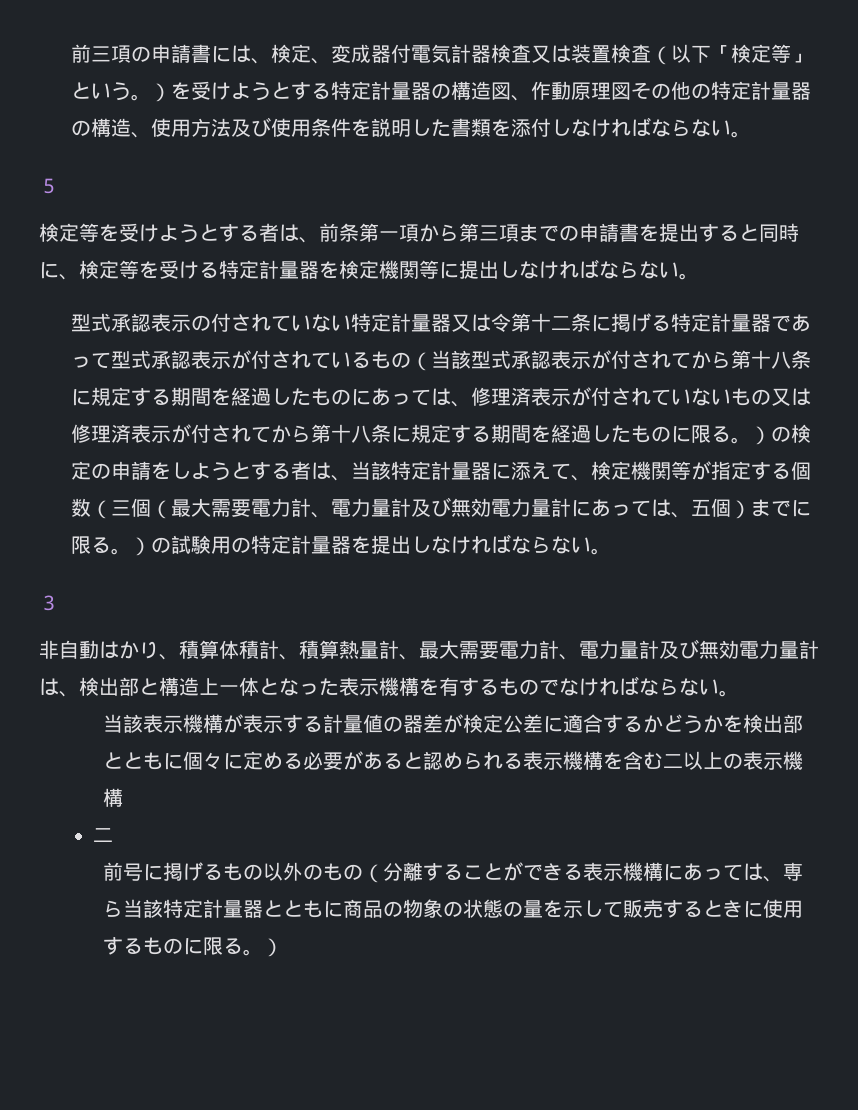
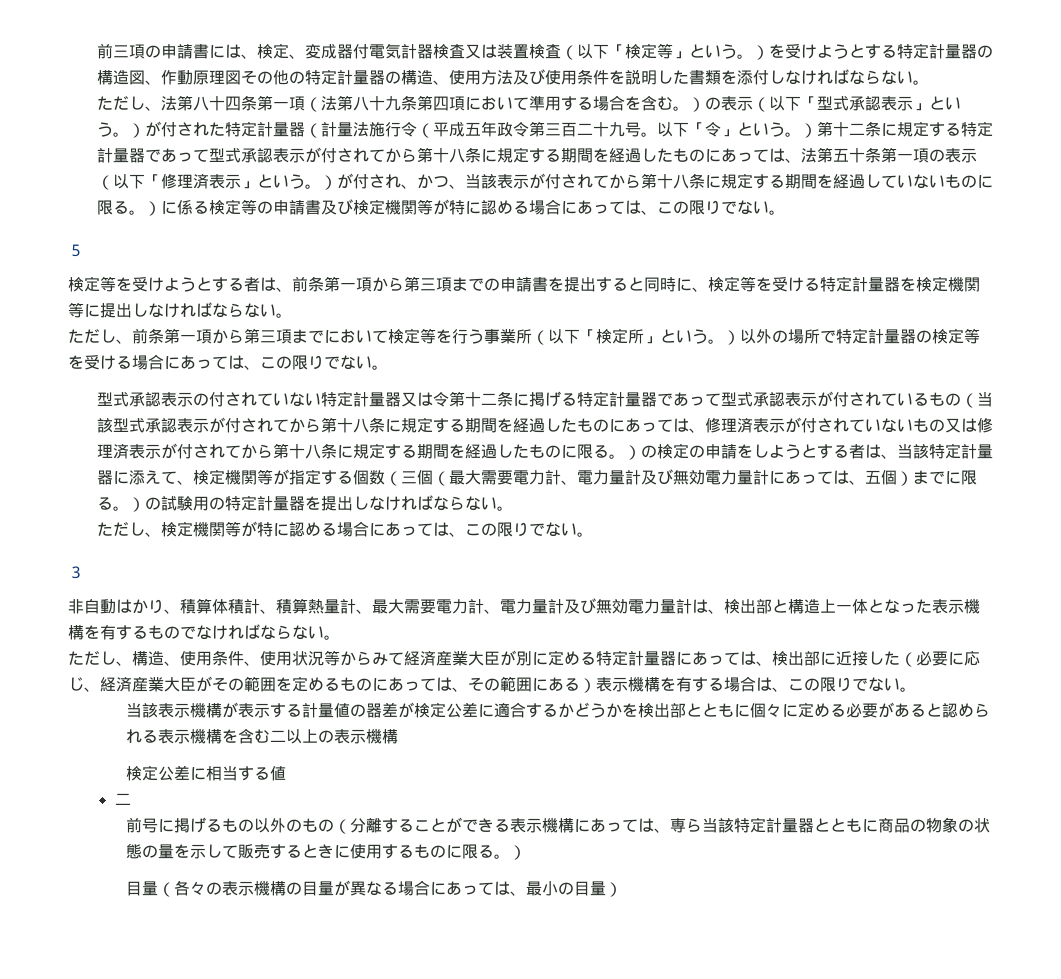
(752, 134) none -> [96,95,961,112] [96,121,993,138] [96,147,977,163] [96,173,993,190] [96,199,785,216] // ただし、法第八十四条第一項（法第八十九条第四項において準用する場合を含む。）の表示（以下「型式承認表示」という。）が付された特定計量器（計量法施行令（平成五年政令第三百二十九号。以下「令」という。）第十二条に規定する特定計量器であって型式承認表示が付されてから第十八条に規定する期間を経過したものにあっては、法第五十条第一項の表示（以下「修理済表示」という。）が付され、かつ、当該表示が付されてから第十八条に規定する期間を経過していないものに限る。）に係る検定等の申請書及び検定機関等が特に認める場合にあっては、この限りでない。
(699, 276) none -> [68,328,980,345] [68,354,388,370] // ただし、前条第一項から第三項までにおいて検定等を行う事業所（以下「検定所」という。）以外の場所で特定計量器の検定等を受ける場合にあっては、この限りでない。
(612, 551) none -> [96,521,593,537] // ただし、検定機関等が特に認める場合にあっては、この限りでない。
(739, 693) none -> [68,650,980,667] [68,676,916,693] // ただし、構造、使用条件、使用状況等からみて経済産業大臣が別に定める特定計量器にあっては、検出部に近接した（必要に応じ、経済産業大臣がその範囲を定めるものにあっては、その範囲にある）表示機構を有する場合は、この限りでない。
(124, 797) none -> [125,765,286,781] // 検定公差に相当する値
(284, 947) none -> [125,880,622,897] // 目量（各々の表示機構の目量が異なる場合にあっては、最小の目量）

